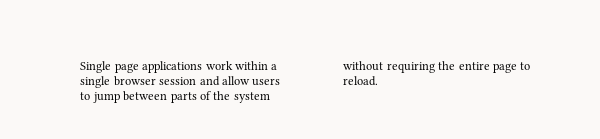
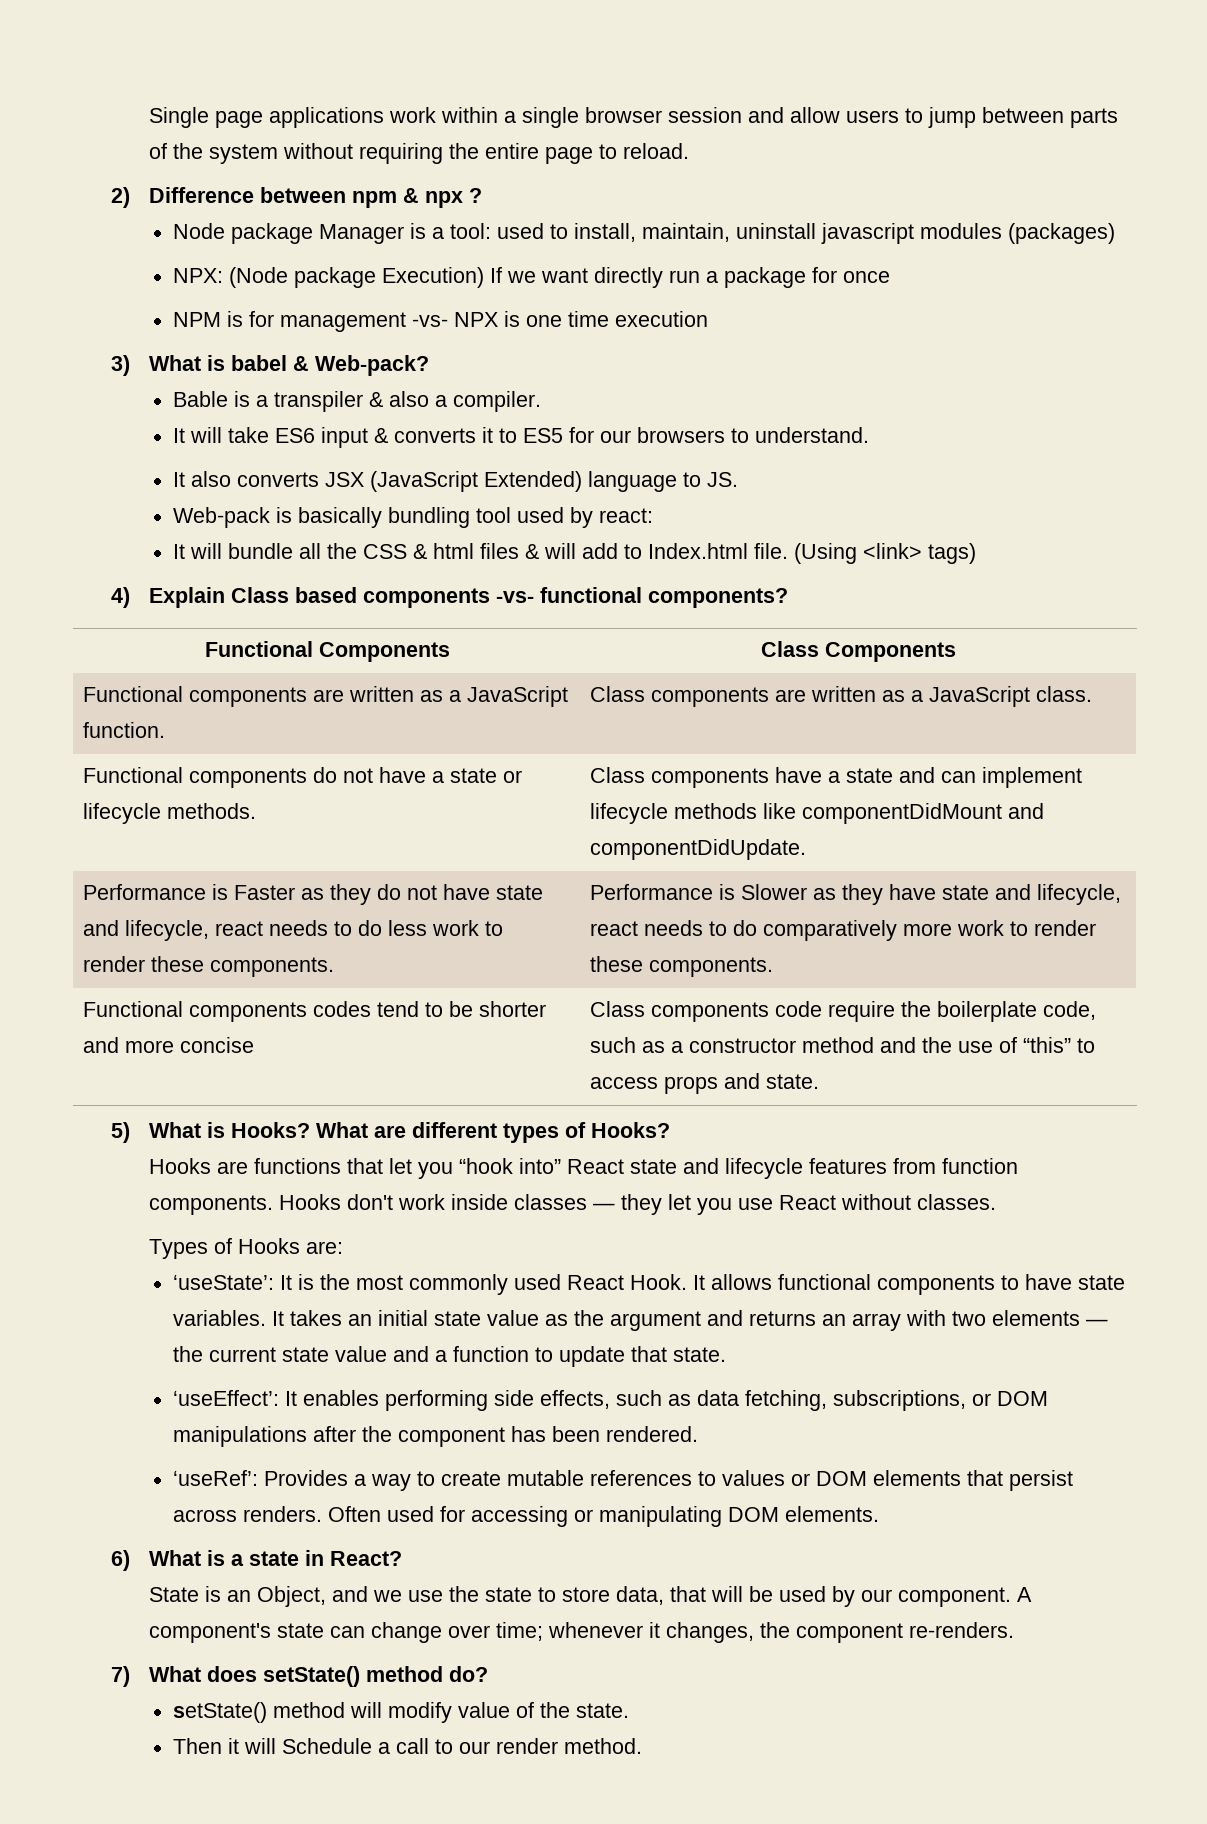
(379, 81) none -> [111,187,483,208] [173,223,1116,244] [173,267,891,288] [173,311,709,332] [111,355,430,376] [173,391,542,412] [173,427,870,448] [173,471,739,492] [173,507,654,528] [173,543,977,564] [111,587,789,608] [204,641,450,662] [761,641,956,662] [83,686,569,707] [83,722,166,738] [590,686,1093,707] [83,767,523,788] [83,803,257,824] [590,767,1083,788] [590,803,1045,824] [590,839,807,860] [83,884,544,905] [83,920,504,941] [83,956,335,977] [590,884,1122,905] [590,920,1097,941] [590,956,774,977] [83,1001,547,1022] [83,1037,255,1053] [590,1001,1097,1022] [590,1037,1096,1053] [590,1073,820,1094] [111,1122,671,1143] [149,1158,1019,1179] [149,1194,997,1215] [149,1238,344,1259] [173,1274,1126,1295] [173,1310,1109,1331] [173,1346,727,1367] [173,1390,1049,1411] [173,1426,699,1447] [173,1470,1074,1491] [173,1506,880,1527] [111,1550,403,1571] [149,1586,1033,1607] [149,1622,1015,1643] [111,1666,489,1687] [173,1702,630,1723] [173,1738,643,1754] // 2) Difference between npm & npx ? // Node package Manager is a tool: used to install, maintain, uninstall javascript modules (packages) // NPX: (Node package Execution) If we want directly run a package for once // NPM is for management -vs- NPX is one time execution // 3) What is babel & Web-pack? // Bable is a transpiler & also a compiler. // It will take ES6 input & converts it to ES5 for our browsers to understand. // It also converts JSX (JavaScript Extended) language to JS. // Web-pack is basically bundling tool used by react: // It will bundle all the CSS & html files & will add to Index.html file. (Using <link> tags) // 4) Explain Class based components -vs- functional components? // Functional Components | Class Components // Functional components are written as a JavaScript function. | Class components are written as a JavaScript class. // Functional components do not have a state or lifecycle methods. | Class components have a state and can implement lifecycle methods like componentDidMount and componentDidUpdate. // Performance is Faster as they do not have state and lifecycle, react needs to do less work to render these components. | Performance is Slower as they have state and lifecycle, react needs to do comparatively more work to render these components. // Functional components codes tend to be shorter and more concise | Class components code require the boilerplate code, such as a constructor method and the use of “this” to access props and state. // 5) What is Hooks? What are different types of Hooks? // Hooks are functions that let you “hook into” React state and lifecycle features from function components. Hooks don't work inside classes — they let you use React without classes. // Types of Hooks are: // ‘useState’: It is the most commonly used React Hook. It allows functional components to have state variables. It takes an initial state value as the argument and returns an array with two elements — the current state value and a function to update that state. // ‘useEffect’: It enables performing side effects, such as data fetching, subscriptions, or DOM manipulations after the component has been rendered. // ‘useRef’: Provides a way to create mutable references to values or DOM elements that persist across renders. Often used for accessing or manipulating DOM elements. // 6) What is a state in React? // State is an Object, and we use the state to store data, that will be used by our component. A component's state can change over time; whenever it changes, the component re-renders. // 7) What does setState() method do? // setState() method will modify value of the state. // Then it will Schedule a call to our render method.

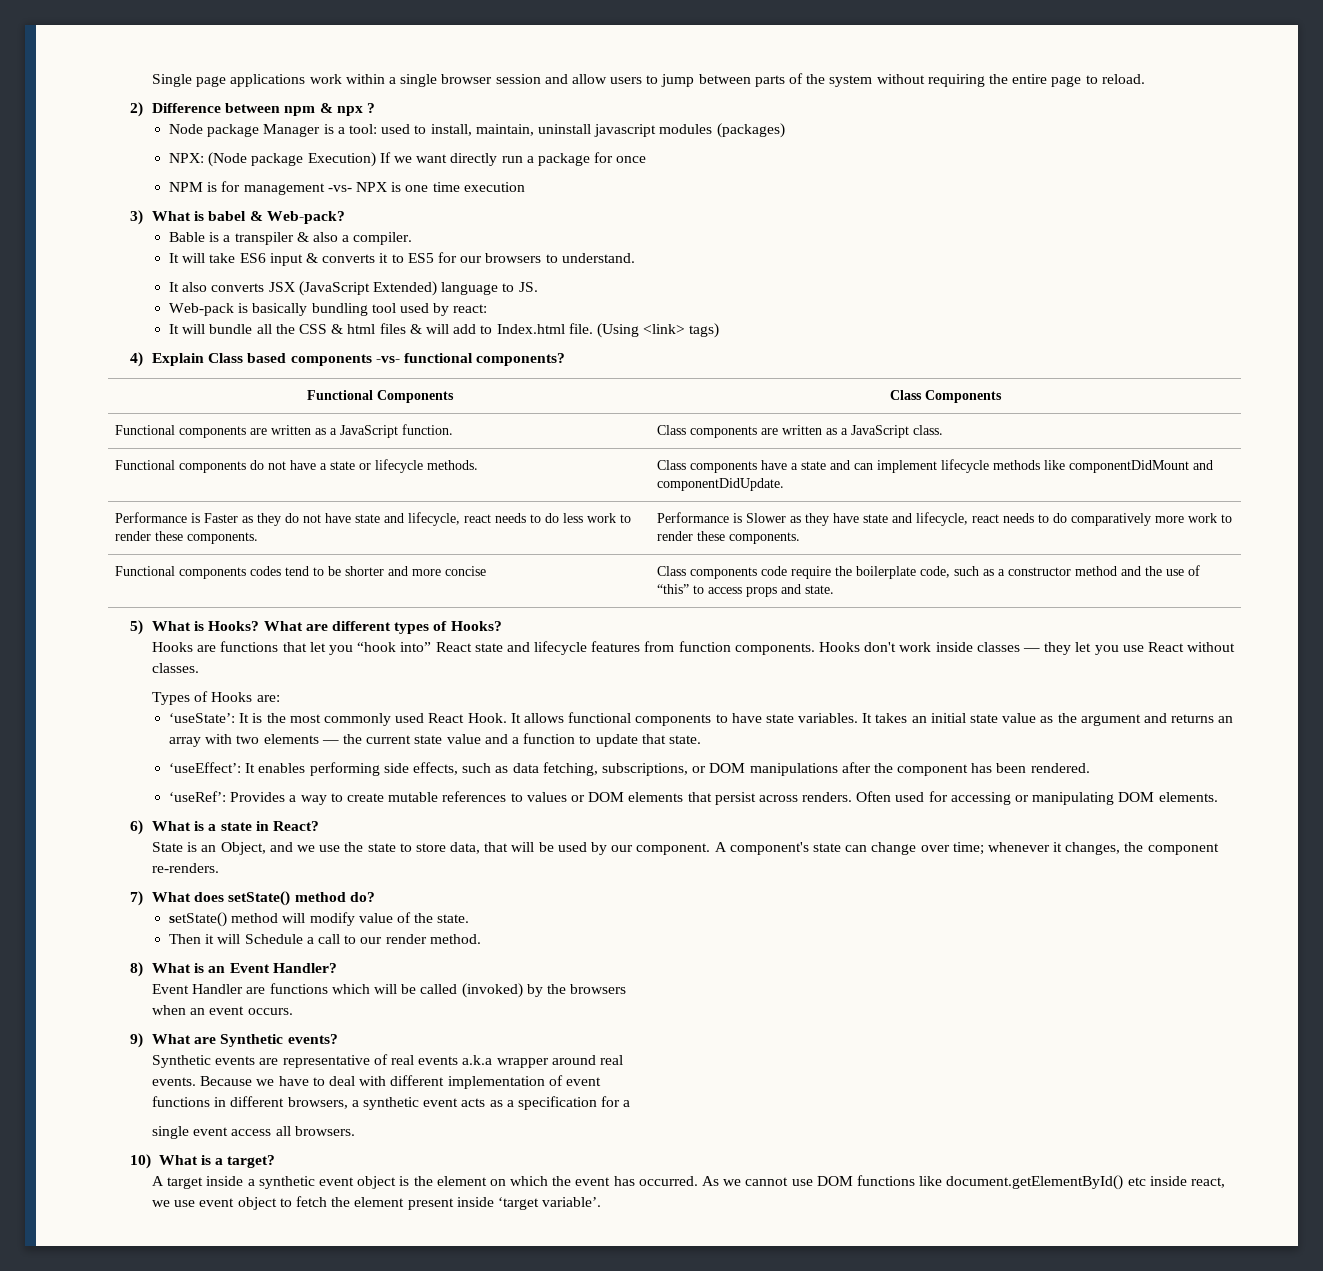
(643, 1746) none -> [130,962,337,977] [152,983,627,998] [152,1005,293,1015] [130,1033,338,1048] [152,1054,623,1068] [152,1075,601,1089] [152,1096,631,1110] [152,1126,355,1139] [130,1154,276,1169] [152,1175,1225,1190] [152,1196,602,1210] // 8) What is an Event Handler? // Event Handler are functions which will be called (invoked) by the browsers // when an event occurs. // 9) What are Synthetic events? // Synthetic events are representative of real events a.k.a wrapper around real // events. Because we have to deal with different implementation of event // functions in different browsers, a synthetic event acts as a specification for a // single event access all browsers. // 10) What is a target? // A target inside a synthetic event object is the element on which the event has occurred. As we cannot use DOM functions like document.getElementById() etc inside react, we use event object to fetch the element present inside ‘target variable’.

